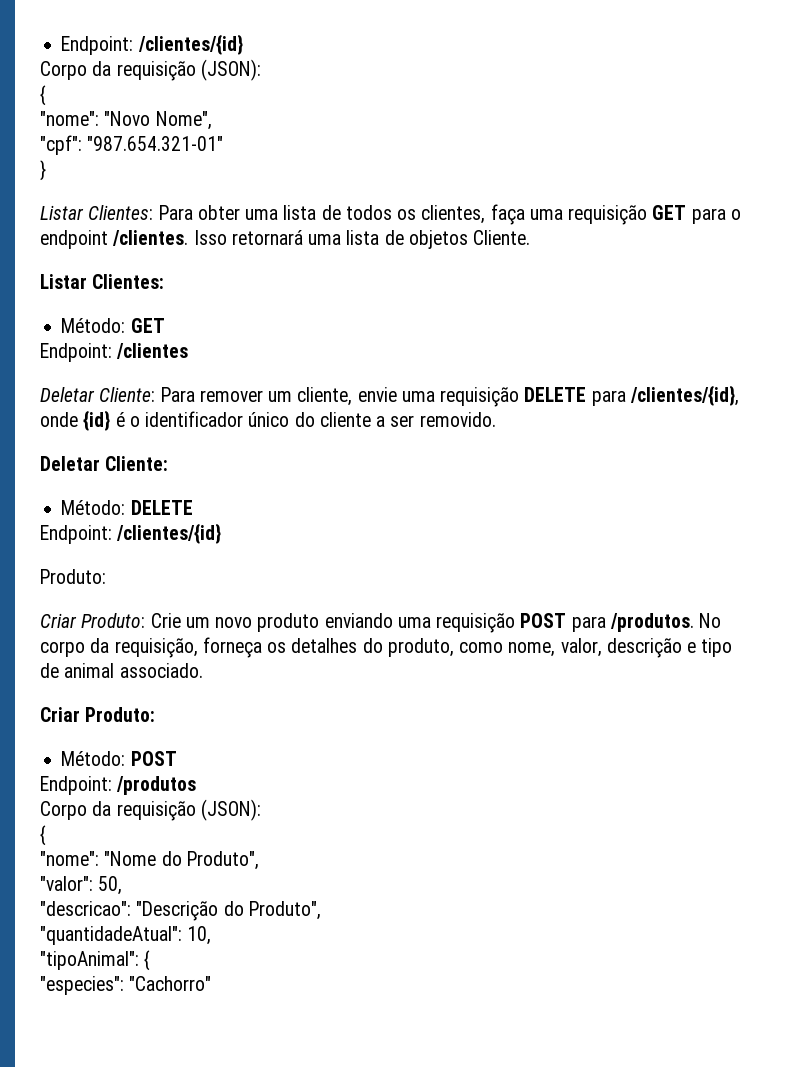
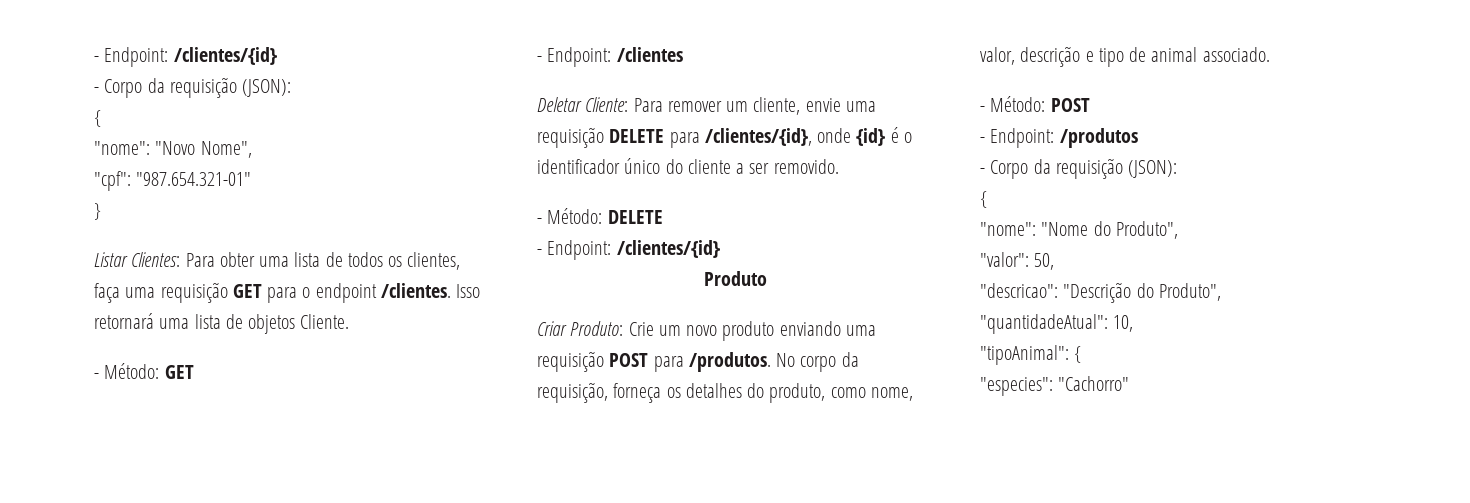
[61,34,243,55] Endpoint: /clientes/{id} // -> [94,47,277,67] [94,87,99,93] - Endpoint: /clientes/{id} // -
[40,274,165,289] Listar Clientes: // -> [94,373,99,379] -
(165, 325) none -> [537,56,542,62] -
[40,456,169,471] Deletar Cliente: // -> [537,218,542,224] -
[40,523,222,544] [40,569,106,584] Endpoint: /clientes/{id} // Produto: -> [537,240,720,260] [703,271,767,286] - Endpoint: /clientes/{id} // Produto
[40,707,156,722] Criar Produto: // -> [980,106,985,112] -
(177, 758) none -> [980,137,985,143] -
(197, 785) none -> [980,168,985,174] -

